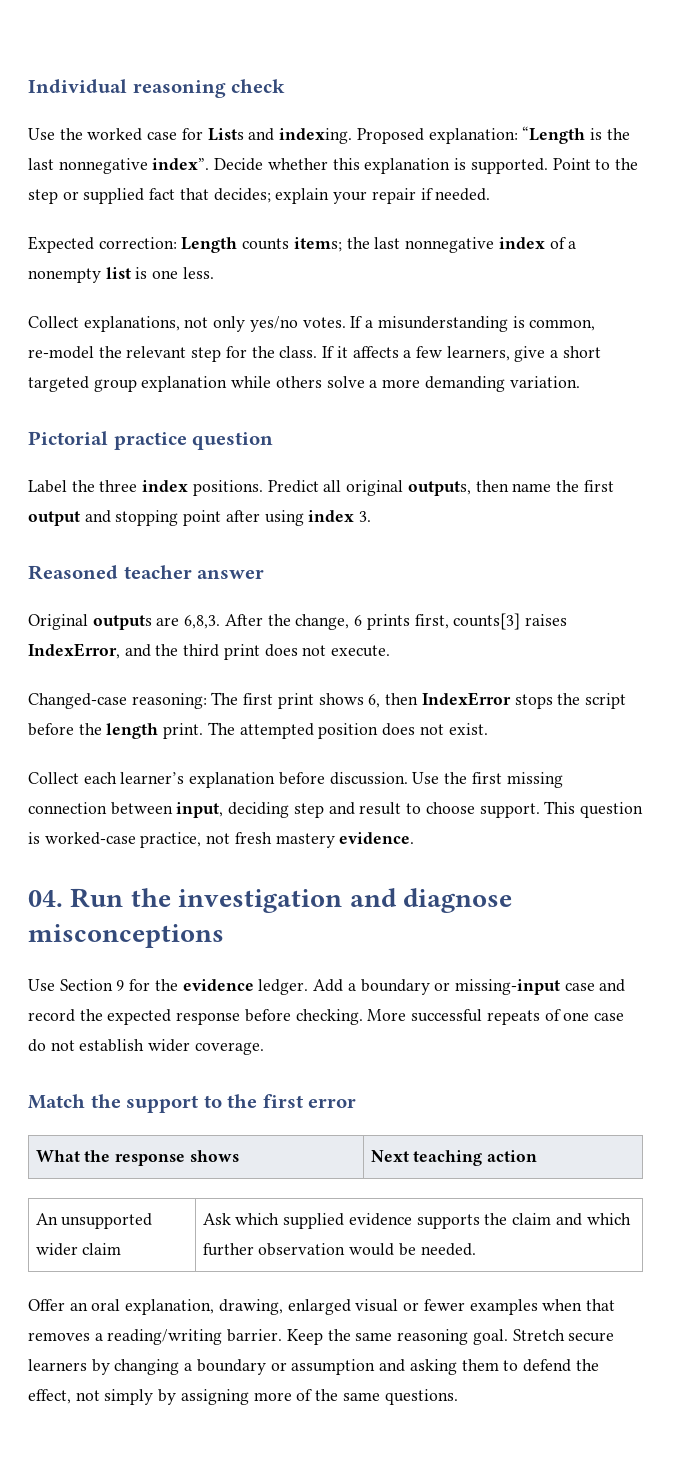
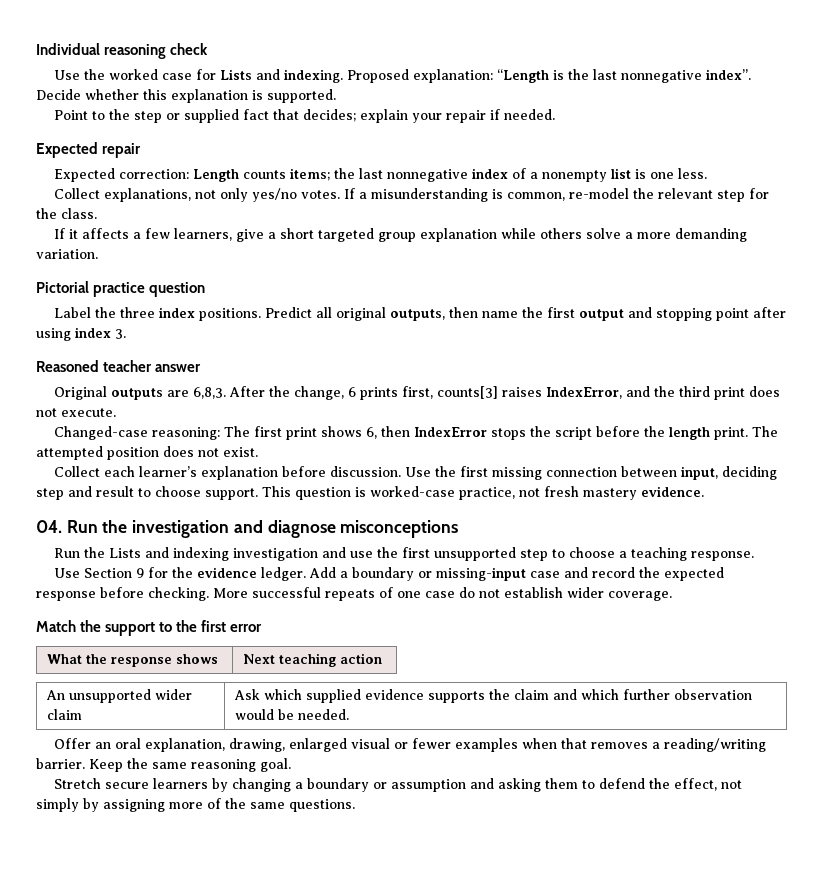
(548, 166) none -> (336, 96) //
(491, 194) none -> [36,142,142,158] // Expected repair
(318, 352) none -> (97, 213) //
(224, 936) none -> [54,547,755,561] // Run the Lists and indexing investigation and use the first unsupported step to choose a teaching response.
(508, 1337) none -> (291, 765) //

